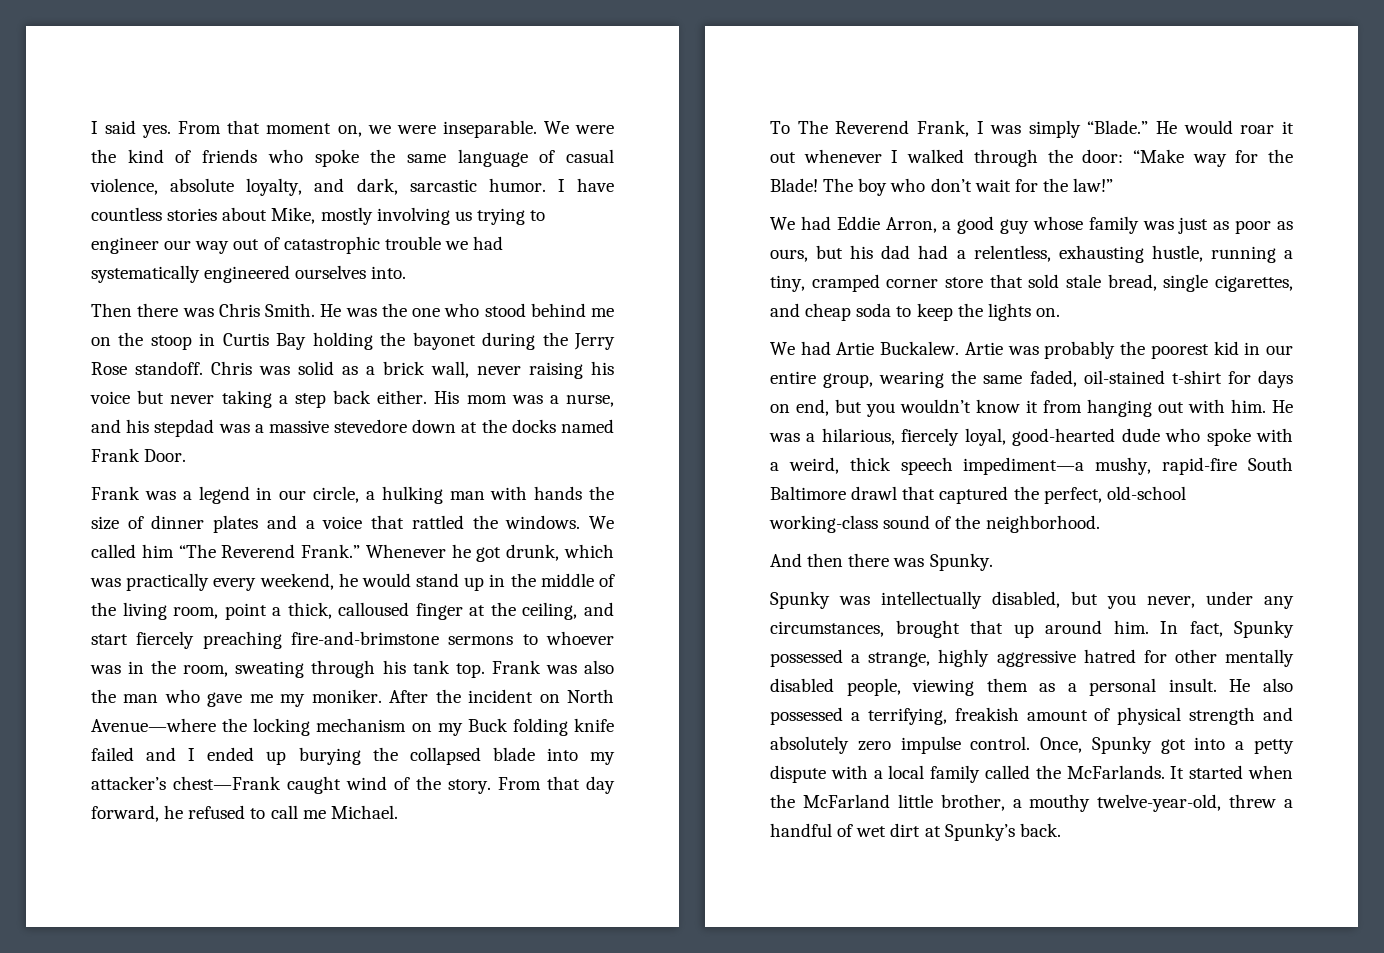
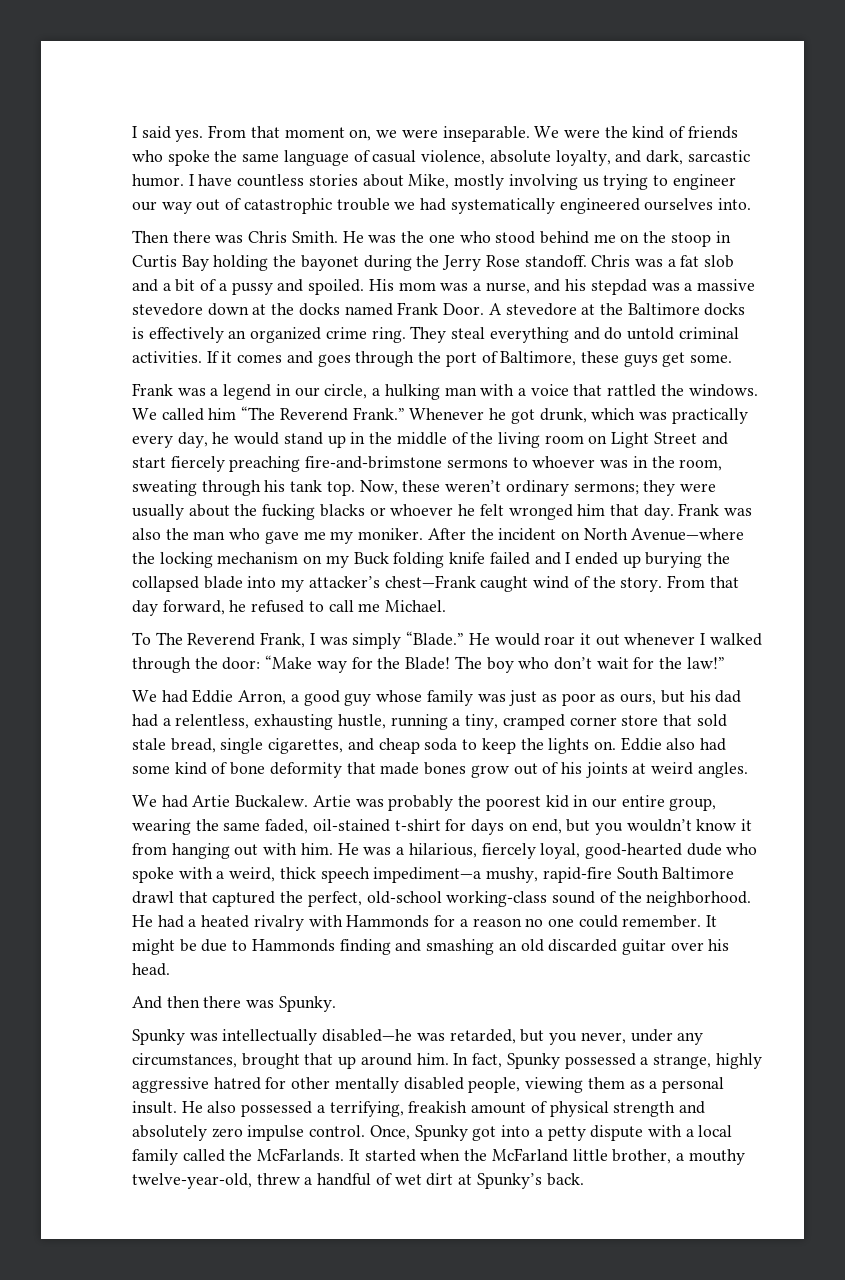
[298,361,614,379] [90,390,428,408] solid as a brick wall, never raising his voice but never taking a step back either. -> [667,255,735,268] [132,279,365,295] a fat slob and a bit of a pussy and spoiled.
(187, 455) none -> [488,303,746,316] [132,326,739,343] [132,351,733,367] A stevedore at the Baltimore docks is effectively an organized crime ring. They steal everything and do untold criminal activities. If it comes and goes through the port of Baltimore, these guys get some.
[534,486,614,500] [91,515,297,533] hands the size of dinner plates and -> (515, 390) none
[259,573,334,590] weekend, -> [177,432,208,448] day,
[173,602,578,620] room, point a thick, calloused finger at the ceiling, -> [544,432,697,448] room on Light Street
(485, 670) none -> [359,480,716,496] [132,504,674,520] Now, these weren’t ordinary sermons; they were usually about the fucking blacks or whoever he felt wronged him that day.
(1060, 312) none -> [620,737,727,751] [132,762,748,778] Eddie also had some kind of bone deformity that made bones grow out of his joints at weird angles.
(1100, 524) none -> [132,915,718,931] [132,939,730,955] [132,963,170,976] He had a heated rivalry with Hammonds for a reason no one could remember. It might be due to Hammonds finding and smashing an old discarded guitar over his head.
[992,591,1060,608] disabled, -> [322,1029,516,1044] disabled—he was retarded,

